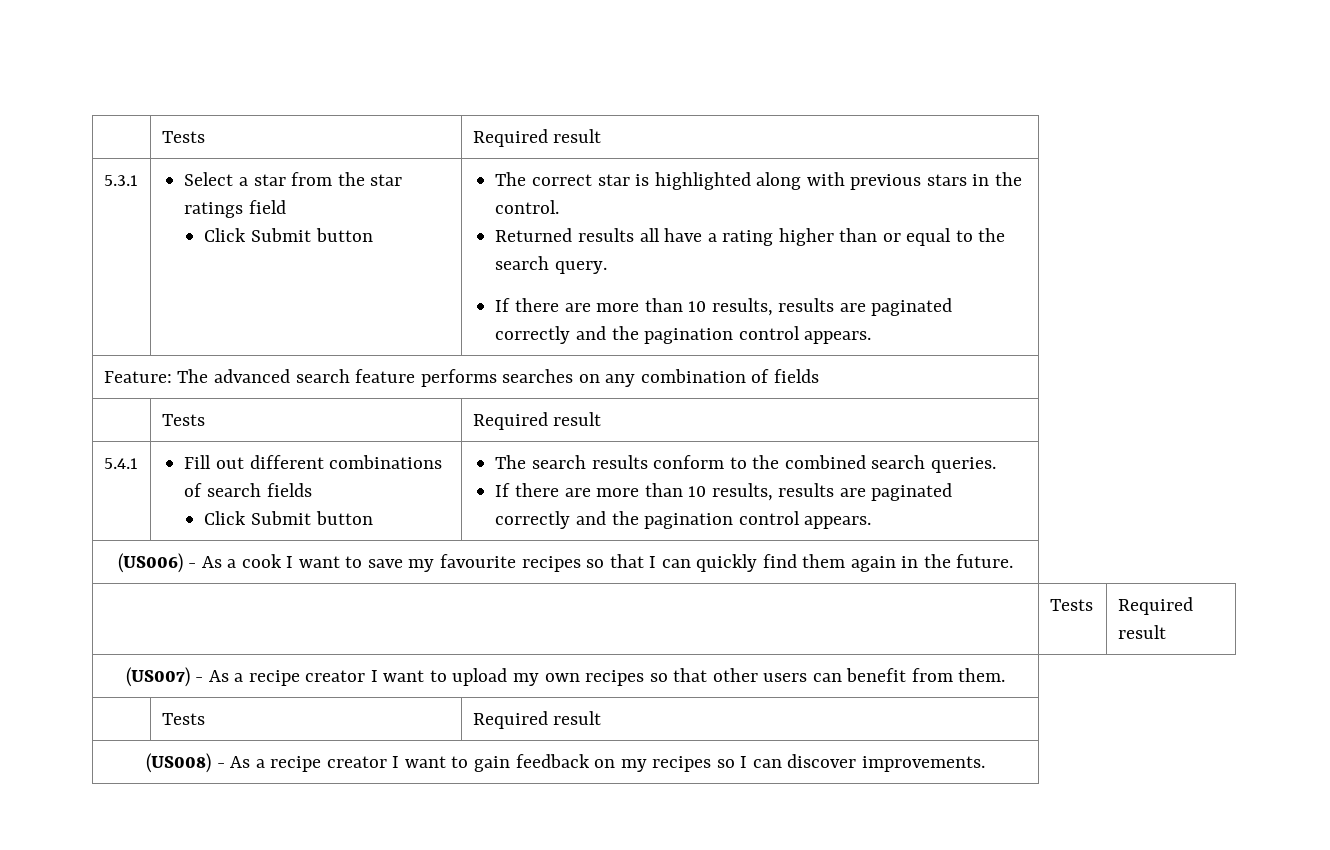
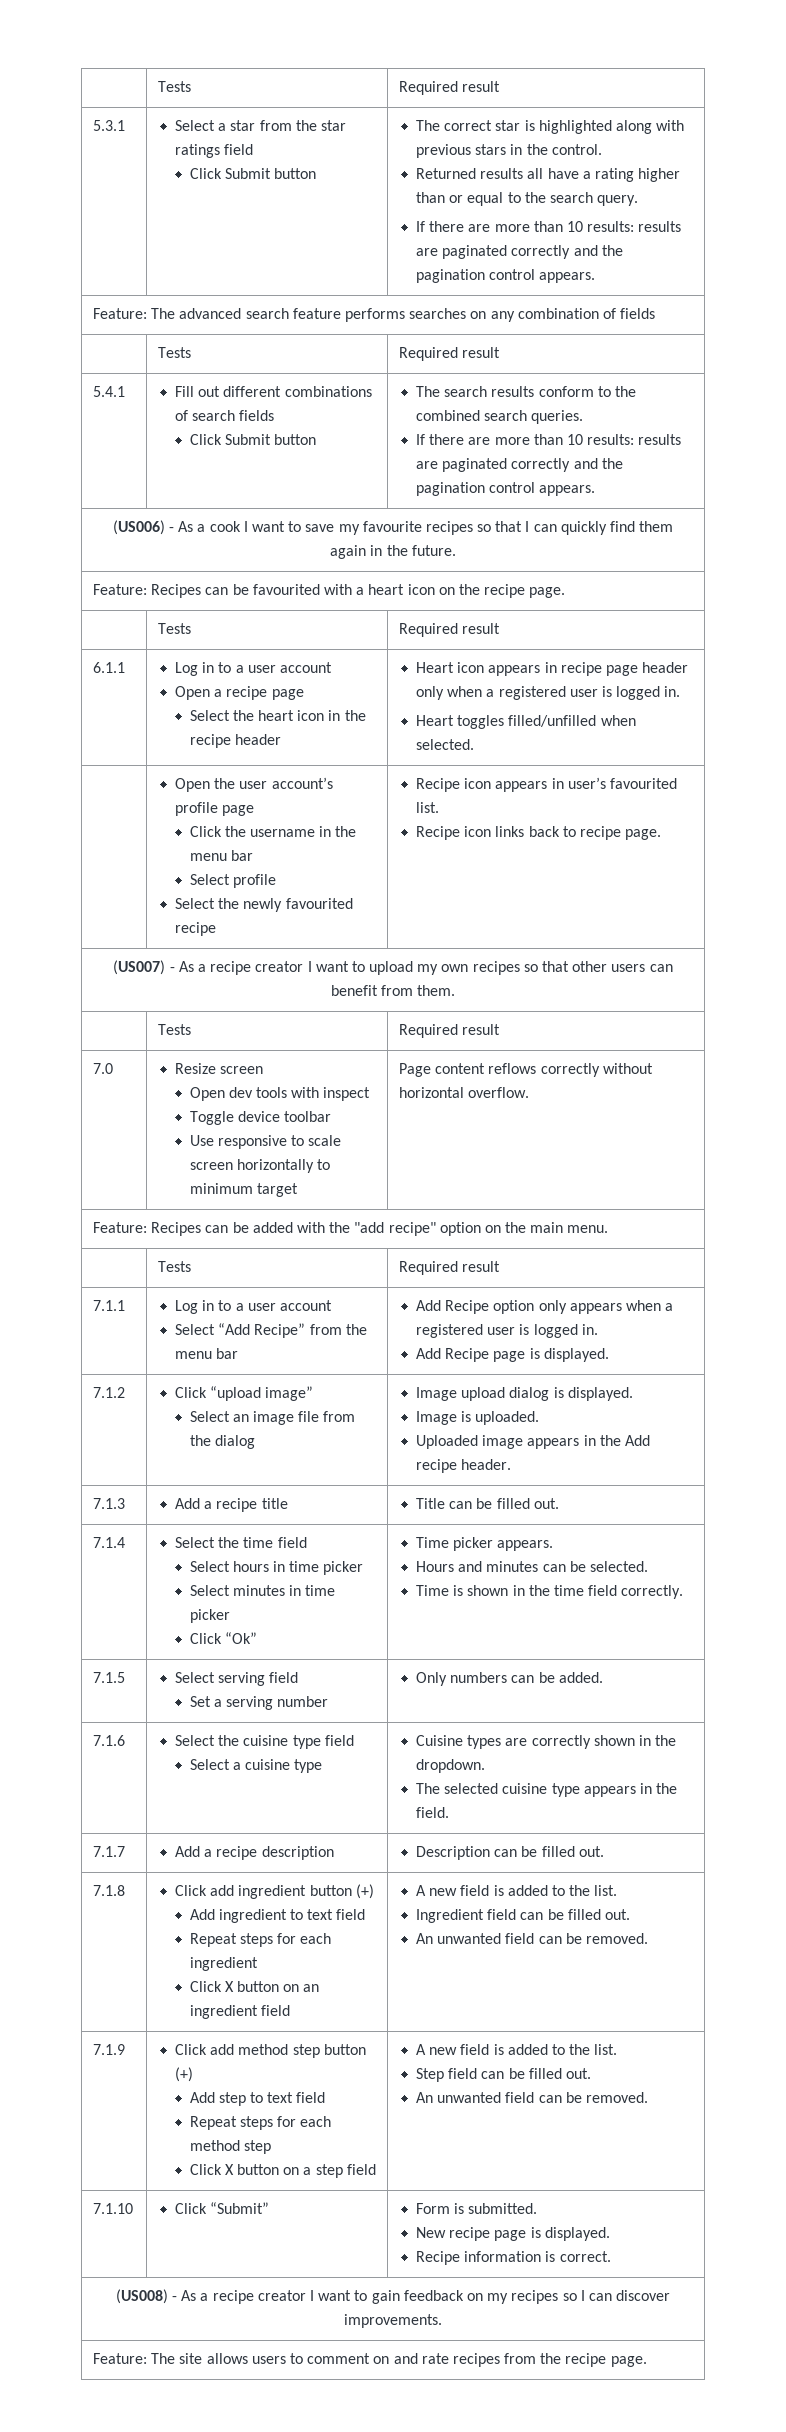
[711,298,773,316] results, -> [587,221,635,232] results:
[711,483,773,501] results, -> [587,434,635,445] results:
[1049,599,1093,611] [1117,597,1193,615] [1117,625,1166,639] | Tests | Required result -> [93,584,566,598] [158,623,192,634] [399,623,501,637] [93,662,126,673] [175,662,332,676] [175,686,304,700] [189,710,366,721] [189,734,281,748] [416,662,689,676] [416,686,681,700] [416,715,636,729] [416,739,475,750] [175,777,333,792] [175,802,255,816] [189,826,357,837] [189,850,253,861] [189,874,276,888] [175,898,353,912] [175,922,217,936] [416,777,677,792] [416,802,440,813] [416,826,662,840] Feature: Recipes can be favourited with a heart icon on the recipe page. // | Tests | Required result // 6.1.1 | Log in to a user account // Open a recipe page // Select the heart icon in the recipe header | Heart icon appears in recipe page header only when a registered user is logged in. // Heart toggles filled/unfilled when selected. // | Open the user account’s profile page // Click the username in the menu bar // Select profile // Select the newly favourited recipe | Recipe icon appears in user’s favourited list. // Recipe icon links back to recipe page.
(602, 718) none -> [93,1063,114,1074] [175,1063,264,1074] [189,1087,371,1101] [189,1111,332,1125] [189,1135,342,1149] [189,1159,331,1173] [189,1183,298,1197] [399,1063,653,1077] [399,1087,530,1098] [93,1222,609,1236] [158,1261,192,1272] [399,1261,501,1275] [93,1300,126,1311] [175,1300,332,1314] [175,1323,367,1338] [175,1348,239,1359] [416,1300,674,1314] [416,1324,598,1338] [416,1348,609,1362] [93,1387,126,1398] [175,1386,314,1401] [189,1411,356,1425] [189,1435,255,1449] [416,1387,633,1401] [416,1411,540,1425] [416,1435,650,1449] [416,1459,512,1473] [93,1498,126,1509] [175,1498,288,1512] [416,1498,559,1509] [93,1537,126,1548] [175,1537,307,1548] [189,1561,364,1575] [189,1585,336,1596] [189,1609,230,1623] [189,1632,257,1644] [416,1537,554,1551] [416,1561,648,1572] [416,1585,684,1599] [93,1672,126,1683] [175,1672,299,1686] [189,1696,329,1710] [416,1672,603,1686] [93,1735,126,1746] [175,1735,354,1749] [189,1759,323,1773] [416,1735,677,1749] [416,1759,486,1773] [416,1783,678,1797] [416,1807,450,1818] [93,1846,126,1857] [175,1846,334,1860] [416,1846,604,1860] [93,1885,126,1896] [175,1884,374,1899] [189,1909,366,1923] [189,1933,332,1947] [189,1957,258,1971] [189,1981,320,1992] [189,2005,290,2019] [416,1885,618,1896] [416,1909,630,1923] [416,1933,648,1944] [93,2044,126,2055] [175,2044,366,2058] [175,2067,194,2082] [189,2092,326,2106] [189,2116,332,2130] [189,2140,271,2154] [189,2164,376,2178] [416,2044,618,2055] [416,2068,591,2082] [416,2092,648,2103] [93,2203,134,2214] [175,2202,270,2214] [416,2203,538,2214] [416,2227,610,2241] [416,2251,611,2265] // 7.0 | Resize screen // Open dev tools with inspect // Toggle device toolbar // Use responsive to scale screen horizontally to minimum target | Page content reflows correctly without horizontal overflow. // Feature: Recipes can be added with the "add recipe" option on the main menu. // | Tests | Required result // 7.1.1 | Log in to a user account // Select “Add Recipe” from the menu bar | Add Recipe option only appears when a registered user is logged in. // Add Recipe page is displayed. // 7.1.2 | Click “upload image” // Select an image file from the dialog | Image upload dialog is displayed. // Image is uploaded. // Uploaded image appears in the Add recipe header. // 7.1.3 | Add a recipe title | Title can be filled out. // 7.1.4 | Select the time field // Select hours in time picker // Select minutes in time picker // Click “Ok” | Time picker appears. // Hours and minutes can be selected. // Time is shown in the time field correctly. // 7.1.5 | Select serving field // Set a serving number | Only numbers can be added. // 7.1.6 | Select the cuisine type field // Select a cuisine type | Cuisine types are correctly shown in the dropdown. // The selected cuisine type appears in the field. // 7.1.7 | Add a recipe description | Description can be filled out. // 7.1.8 | Click add ingredient button (+) // Add ingredient to text field // Repeat steps for each ingredient // Click X button on an ingredient field | A new field is added to the list. // Ingredient field can be filled out. // An unwanted field can be removed. // 7.1.9 | Click add method step button (+) // Add step to text field // Repeat steps for each method step // Click X button on a step field | A new field is added to the list. // Step field can be filled out. // An unwanted field can be removed. // 7.1.10 | Click “Submit” | Form is submitted. // New recipe page is displayed. // Recipe information is correct.
(985, 764) none -> [93,2353,647,2367] // Feature: The site allows users to comment on and rate recipes from the recipe page.

